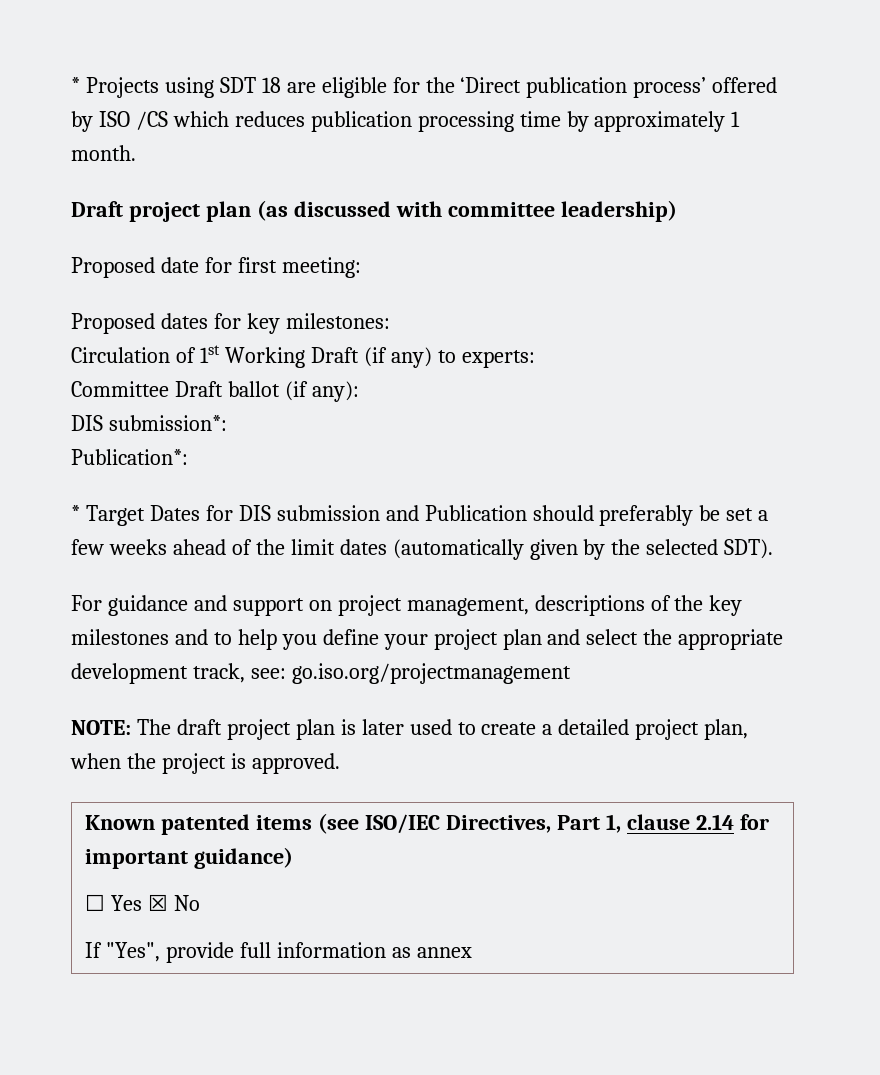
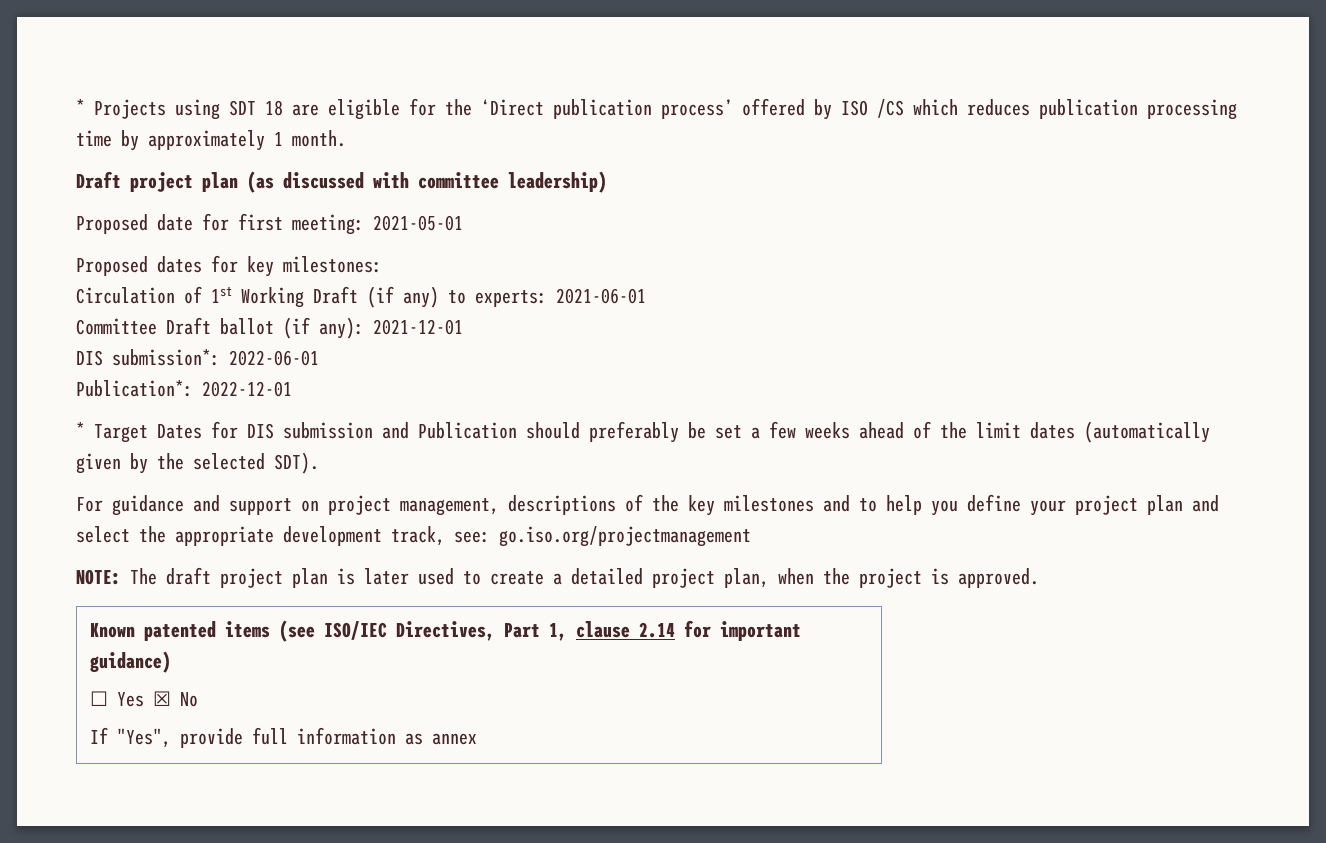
(361, 267) none -> [373,215,463,231] 2021-05-01
(535, 359) none -> [556,288,646,304] 2021-06-01
(359, 391) none -> [373,319,463,335] 2021-12-01
(227, 423) none -> [229,350,319,366] 2022-06-01
(188, 457) none -> [202,381,292,397] 2022-12-01

